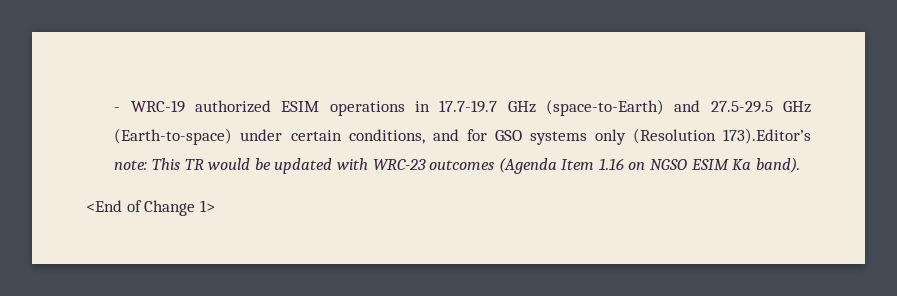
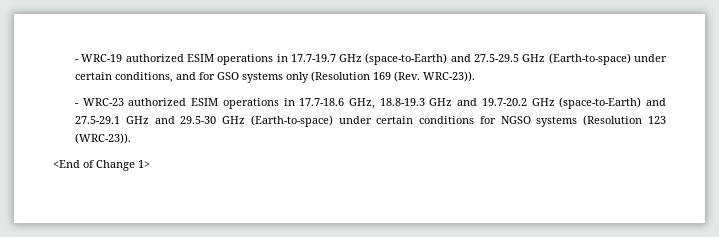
[723,128,811,144] [114,157,800,174] 173).Editor’s note: This TR would be updated with WRC-23 outcomes (Agenda Item 1.16 on NGSO ESIM Ka band). -> [372,71,475,82] [74,97,666,109] [74,115,667,127] [74,133,131,144] 169 (Rev. WRC-23)). // - WRC-23 authorized ESIM operations in 17.7-18.6 GHz, 18.8-19.3 GHz and 19.7-20.2 GHz (space-to-Earth) and 27.5-29.1 GHz and 29.5-30 GHz (Earth-to-space) under certain conditions for NGSO systems (Resolution 123 (WRC-23)).

